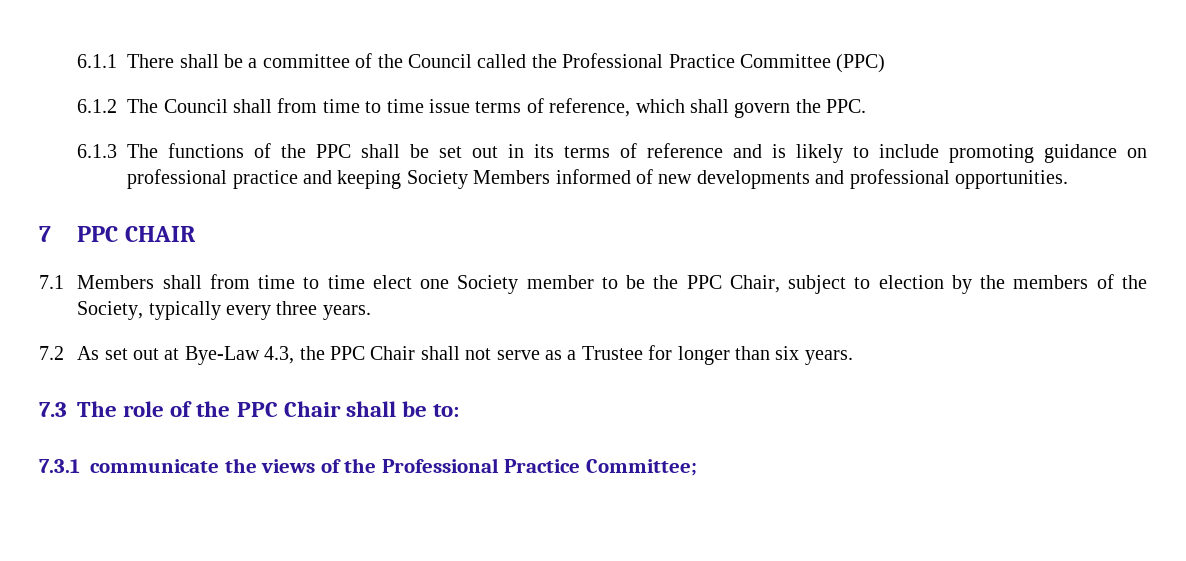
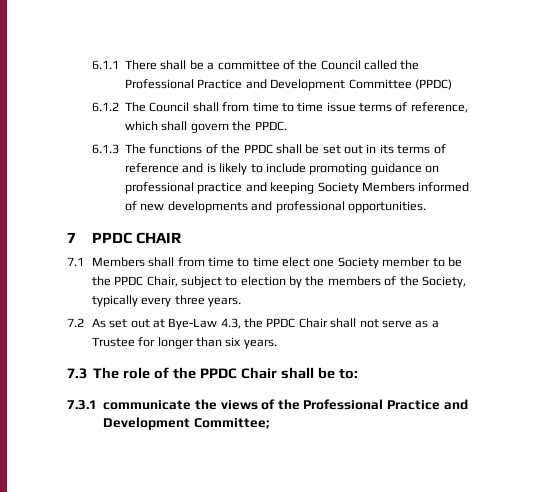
[740,54,886,73] Committee (PPC) -> [245,79,452,91] and Development Committee (PPDC)
[826,99,867,113] PPC. -> [254,121,287,131] PPDC.
[316,144,352,158] PPC -> [243,144,273,154] PPDC
[77,226,119,242] PPC -> [91,232,132,244] PPDC
[686,275,722,289] PPC -> [114,276,144,286] PPDC
[330,346,366,360] PPC -> [266,318,296,328] PPDC
[236,402,278,417] PPC -> [199,368,237,379] PPDC
(581, 466) none -> [443,399,468,410] [103,417,191,430] and Development

